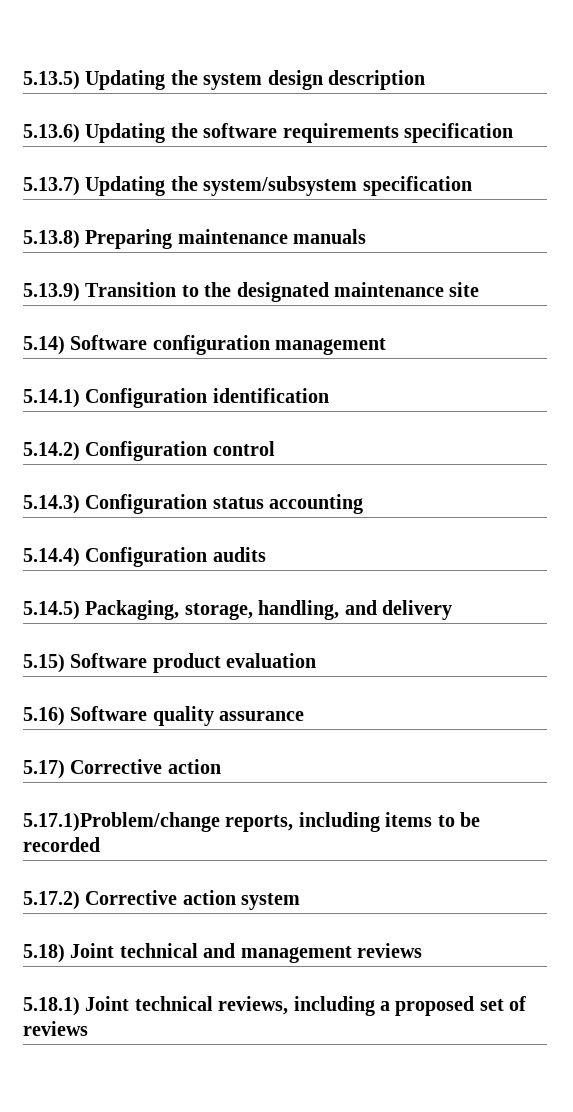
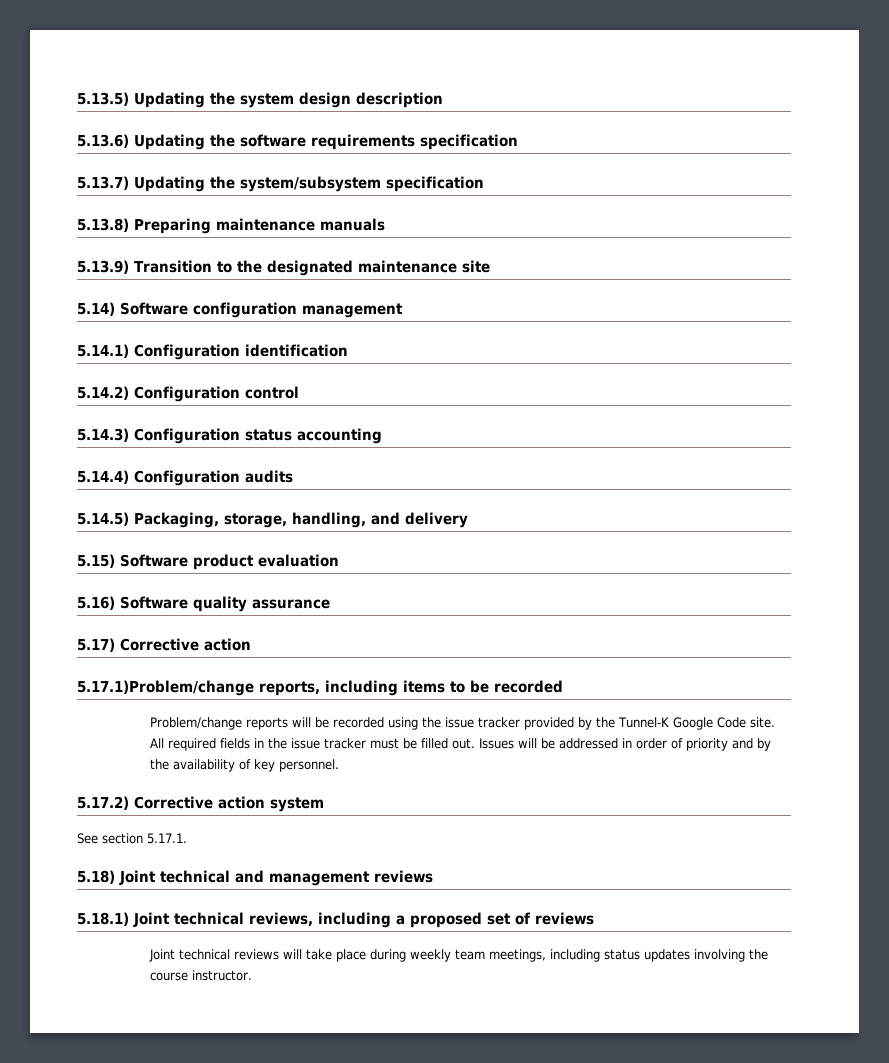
(100, 844) none -> [150,717,776,730] [150,738,772,751] [150,759,340,772] // Problem/change reports will be recorded using the issue tracker provided by the Tunnel-K Google Code site. All required fields in the issue tracker must be filled out. Issues will be addressed in order of priority and by the availability of key personnel.
(301, 901) none -> [77,833,187,844] // See section 5.17.1.
(88, 1028) none -> [149,949,769,962] [150,970,253,981] // Joint technical reviews will take place during weekly team meetings, including status updates involving the course instructor.

